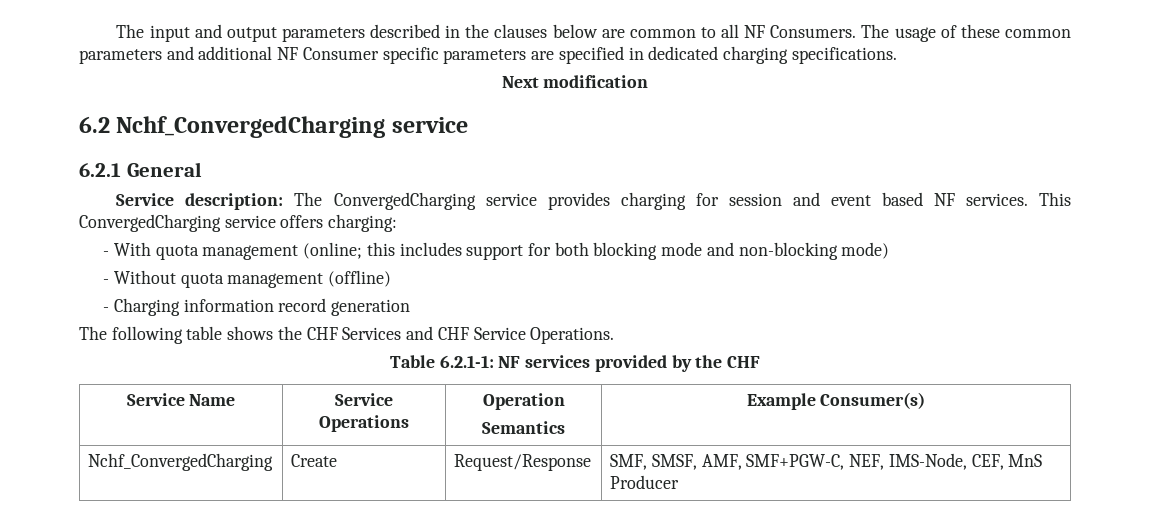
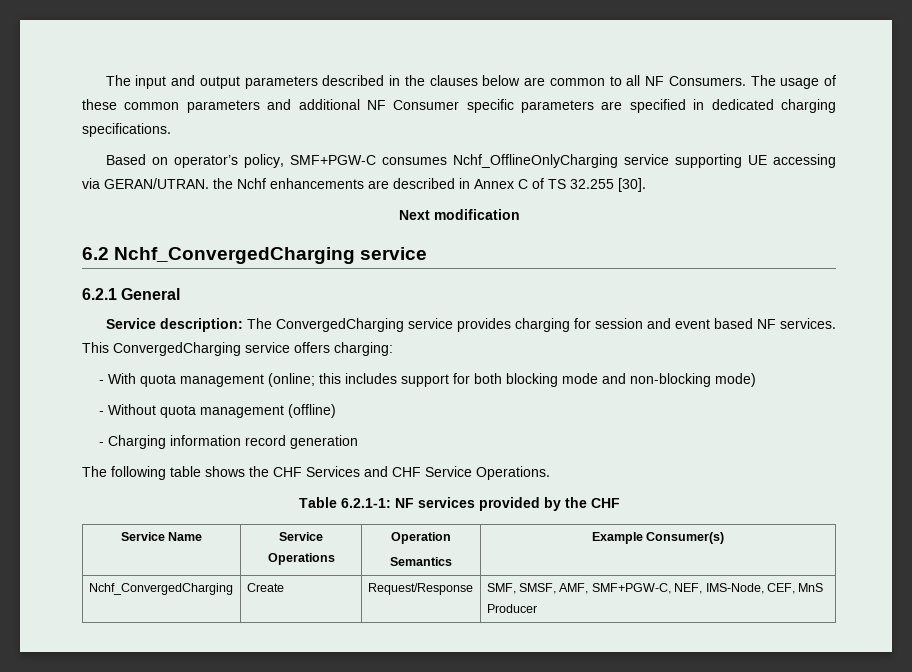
(897, 55) none -> [105,154,836,168] [82,178,646,192] // Based on operator’s policy, SMF+PGW-C consumes Nchf_OfflineOnlyCharging service supporting UE accessing via GERAN/UTRAN. the Nchf enhancements are described in Annex C of TS 32.255 [30].

